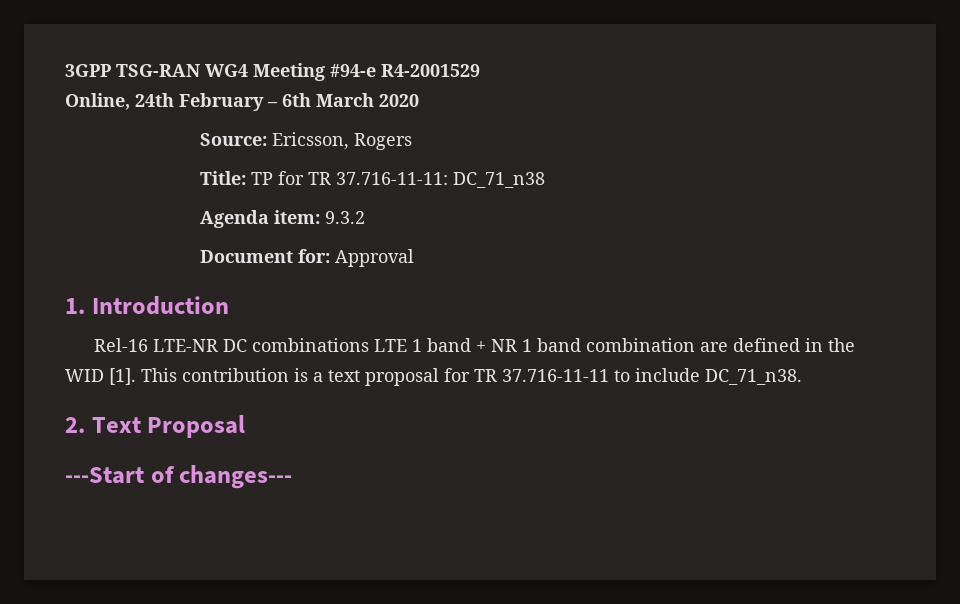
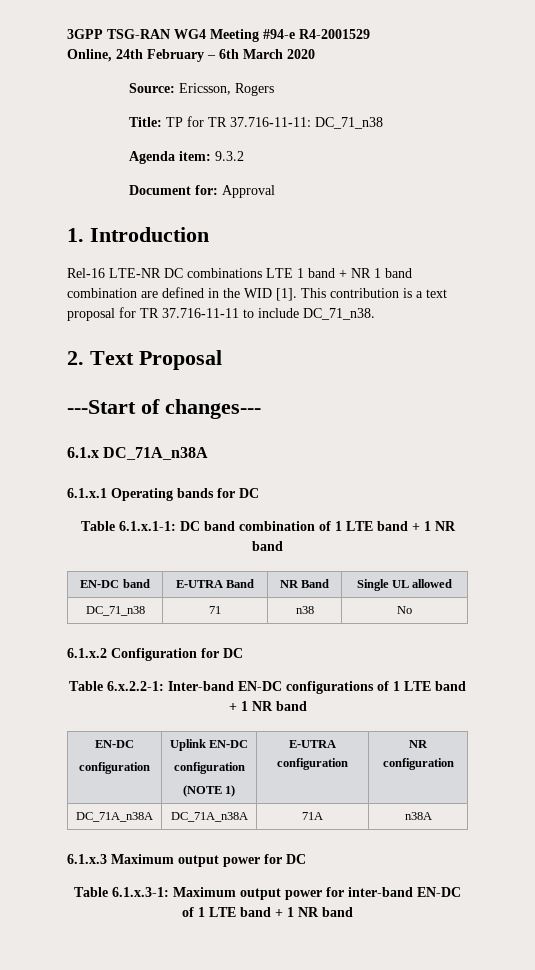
(293, 477) none -> [67,447,209,460] [67,488,259,501] [80,521,456,531] [252,541,283,551] [80,579,150,588] [175,579,255,588] [279,579,330,588] [356,579,453,591] [85,606,145,616] [209,606,222,614] [295,606,314,614] [397,606,412,614] [67,648,243,661] [69,681,466,694] [228,701,307,711] [95,740,134,748] [79,762,150,774] [169,739,249,751] [173,762,245,774] [182,785,236,797] [289,740,336,748] [277,758,348,770] [409,740,428,748] [382,758,454,770] [76,812,153,822] [170,812,248,822] [302,812,323,820] [404,812,432,820] [67,854,306,867] [74,887,461,900] [182,907,353,917] // 6.1.x DC_71A_n38A // 6.1.x.1 Operating bands for DC // Table 6.1.x.1-1: DC band combination of 1 LTE band + 1 NR band // EN-DC band | E-UTRA Band | NR Band | Single UL allowed // DC_71_n38 | 71 | n38 | No // 6.1.x.2 Configuration for DC // Table 6.x.2.2-1: Inter-band EN-DC configurations of 1 LTE band + 1 NR band // EN-DC // configuration | Uplink EN-DC // configuration // (NOTE 1) | E-UTRA configuration | NR configuration // DC_71A_n38A | DC_71A_n38A | 71A | n38A // 6.1.x.3 Maximum output power for DC // Table 6.1.x.3-1: Maximum output power for inter-band EN-DC of 1 LTE band + 1 NR band

